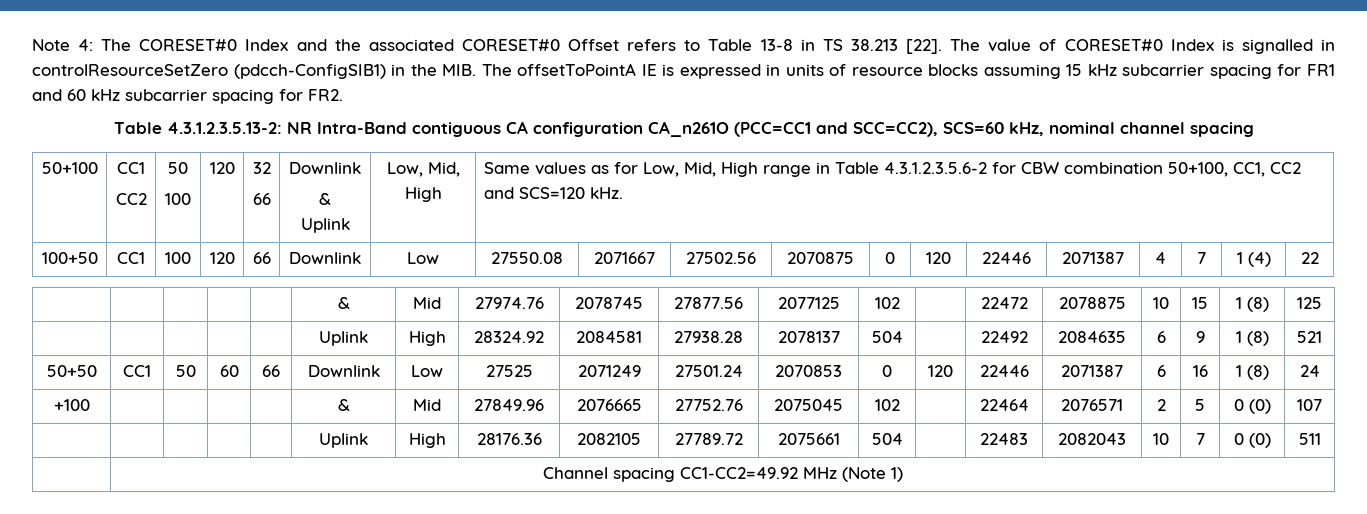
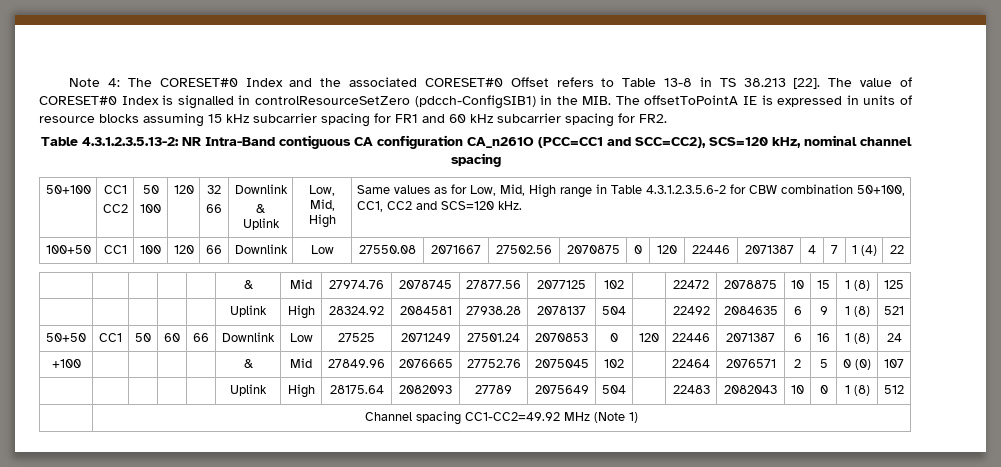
[942,122,1004,134] SCS=60 -> [708,137,768,146] SCS=120
[476,433,542,445] [577,433,641,445] [674,433,743,445] [777,433,840,445] 28176.36 | 2082105 | 27789.72 | 2075661 -> [329,385,384,394] [399,385,452,394] [475,385,512,394] [534,385,589,394] 28175.64 | 2082093 | 27789 | 2075649
[1195,433,1205,445] [1233,433,1271,448] [1298,433,1321,445] 7 | 0 (0) | 511 -> [819,385,828,394] [844,385,870,396] [884,385,904,394] 0 | 1 (8) | 512

